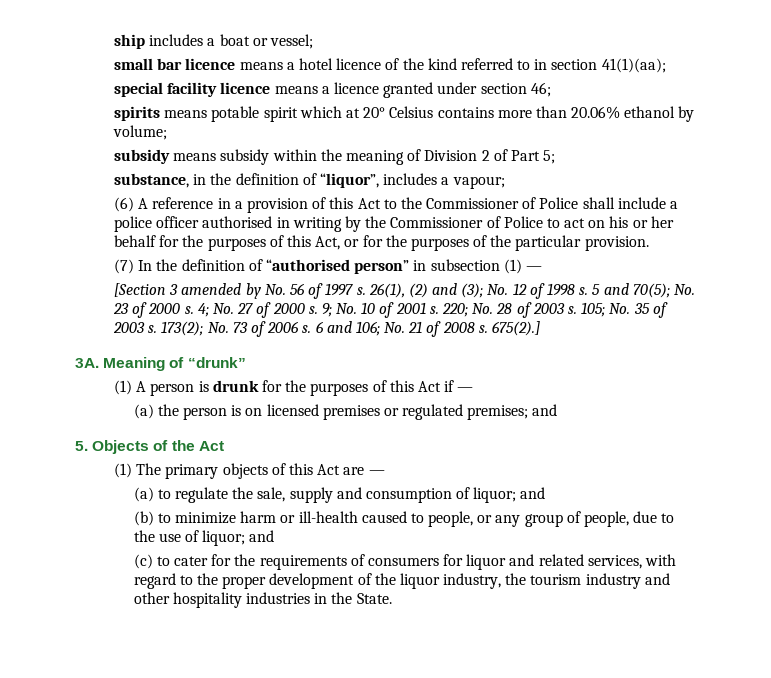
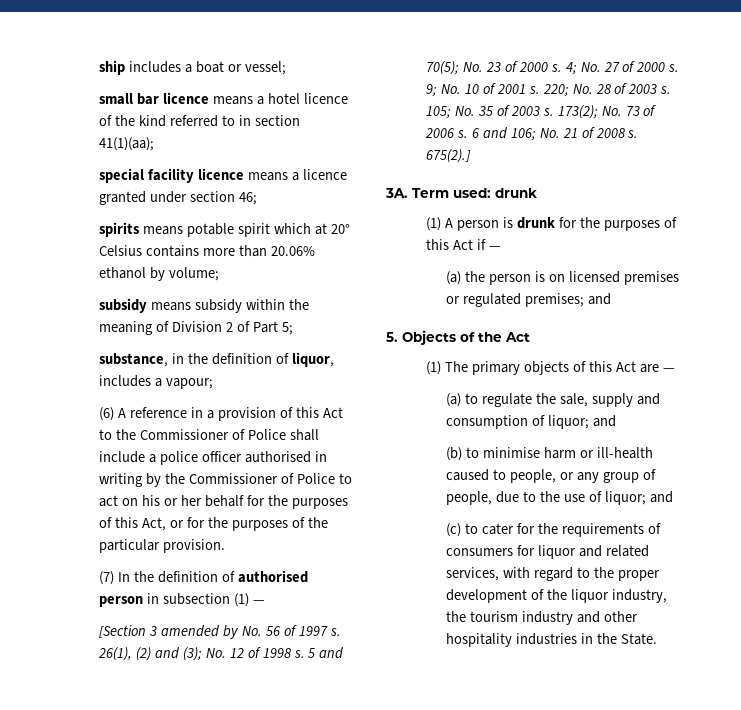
[319,173,379,188] “liquor”, -> [291,352,334,367] liquor,
[265,259,410,274] “authorised person” -> [237,570,308,583] [99,596,144,607] authorised person
[103,357,246,371] Meaning of “drunk” -> [412,188,537,198] Term used: drunk
[174,512,236,524] minimize -> [483,447,541,458] minimise

